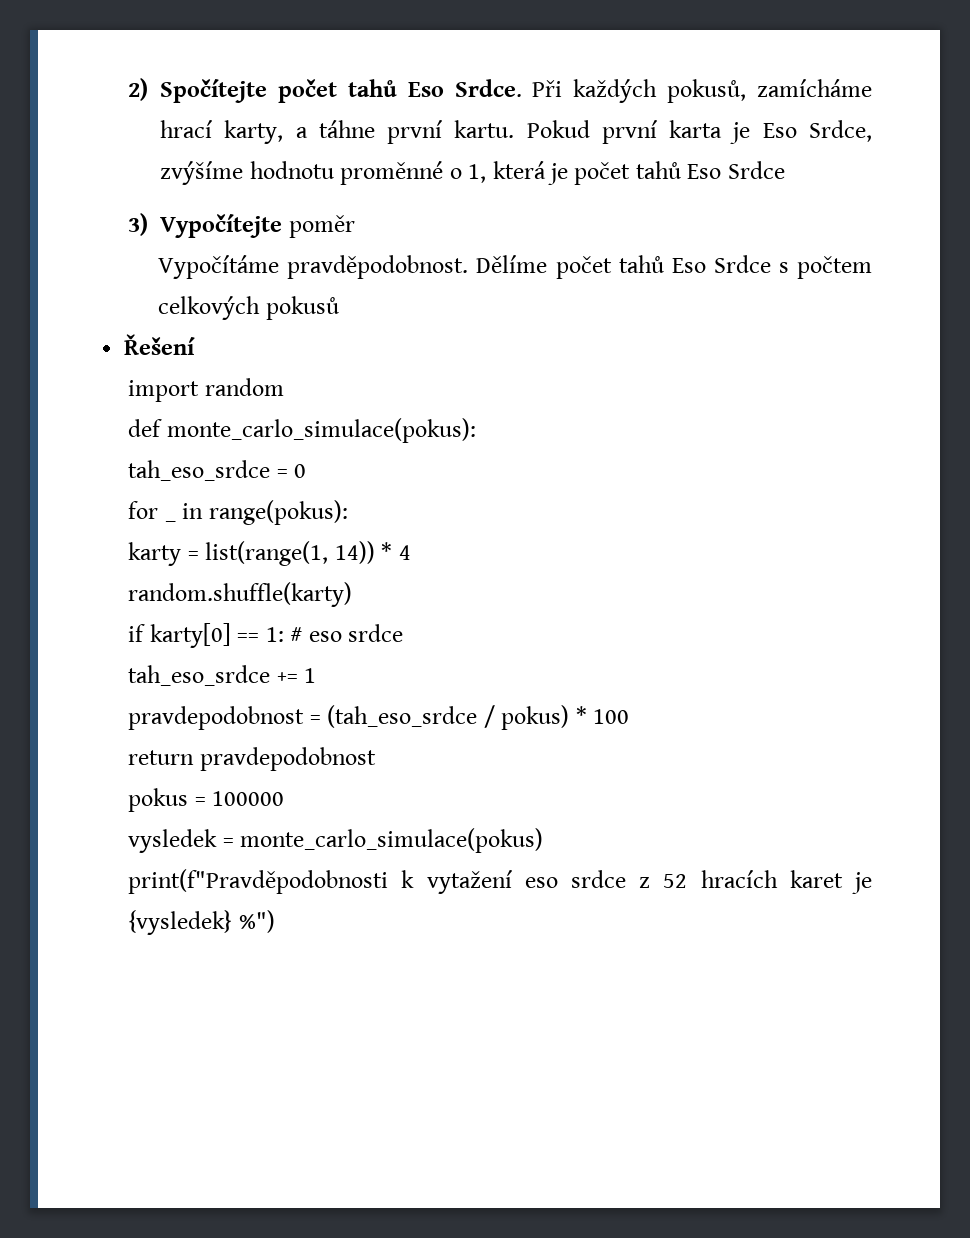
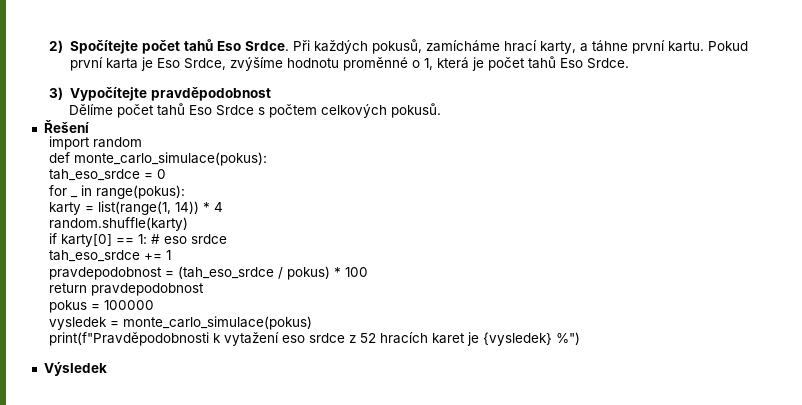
[727,161,785,179] Srdce -> [586,58,629,69] Srdce.
[288,215,355,238] [158,255,469,279] poměr // Vypočítáme pravděpodobnost. -> [150,87,271,101] pravděpodobnost //
[265,296,339,320] pokusů -> [391,103,442,118] pokusů.
(275, 921) none -> [43,362,107,376] // Výsledek

